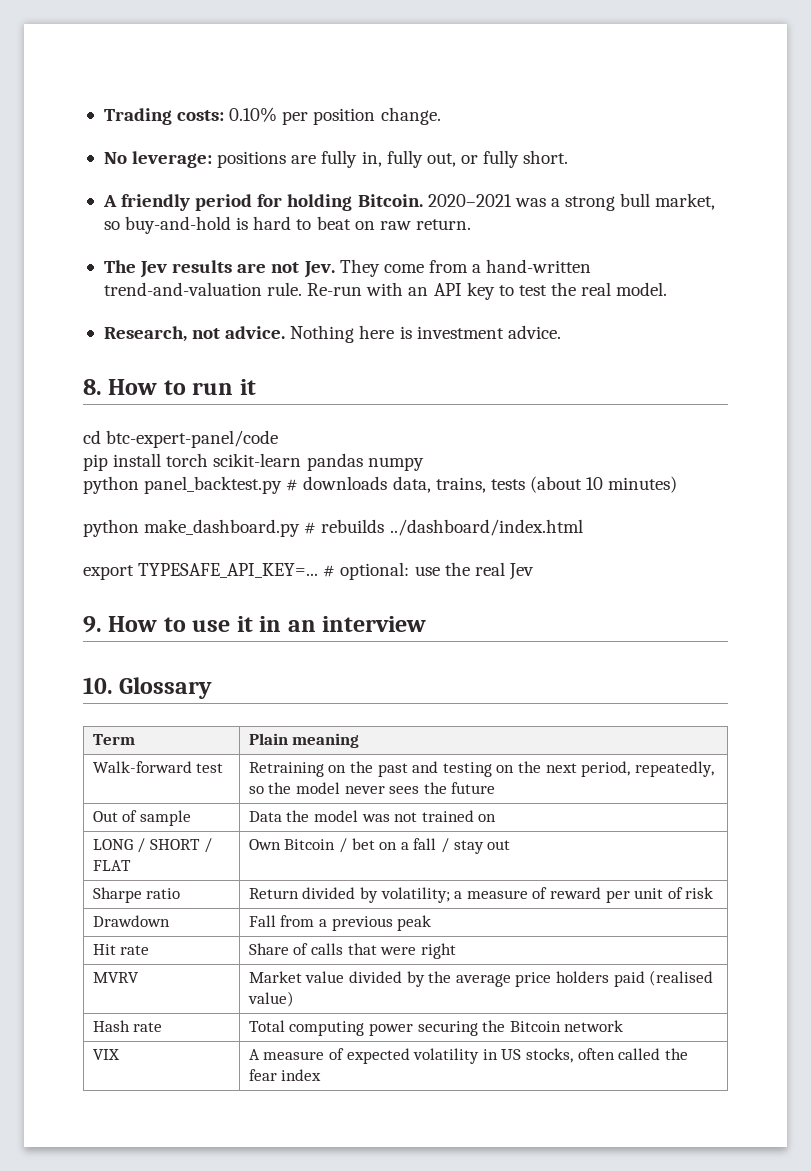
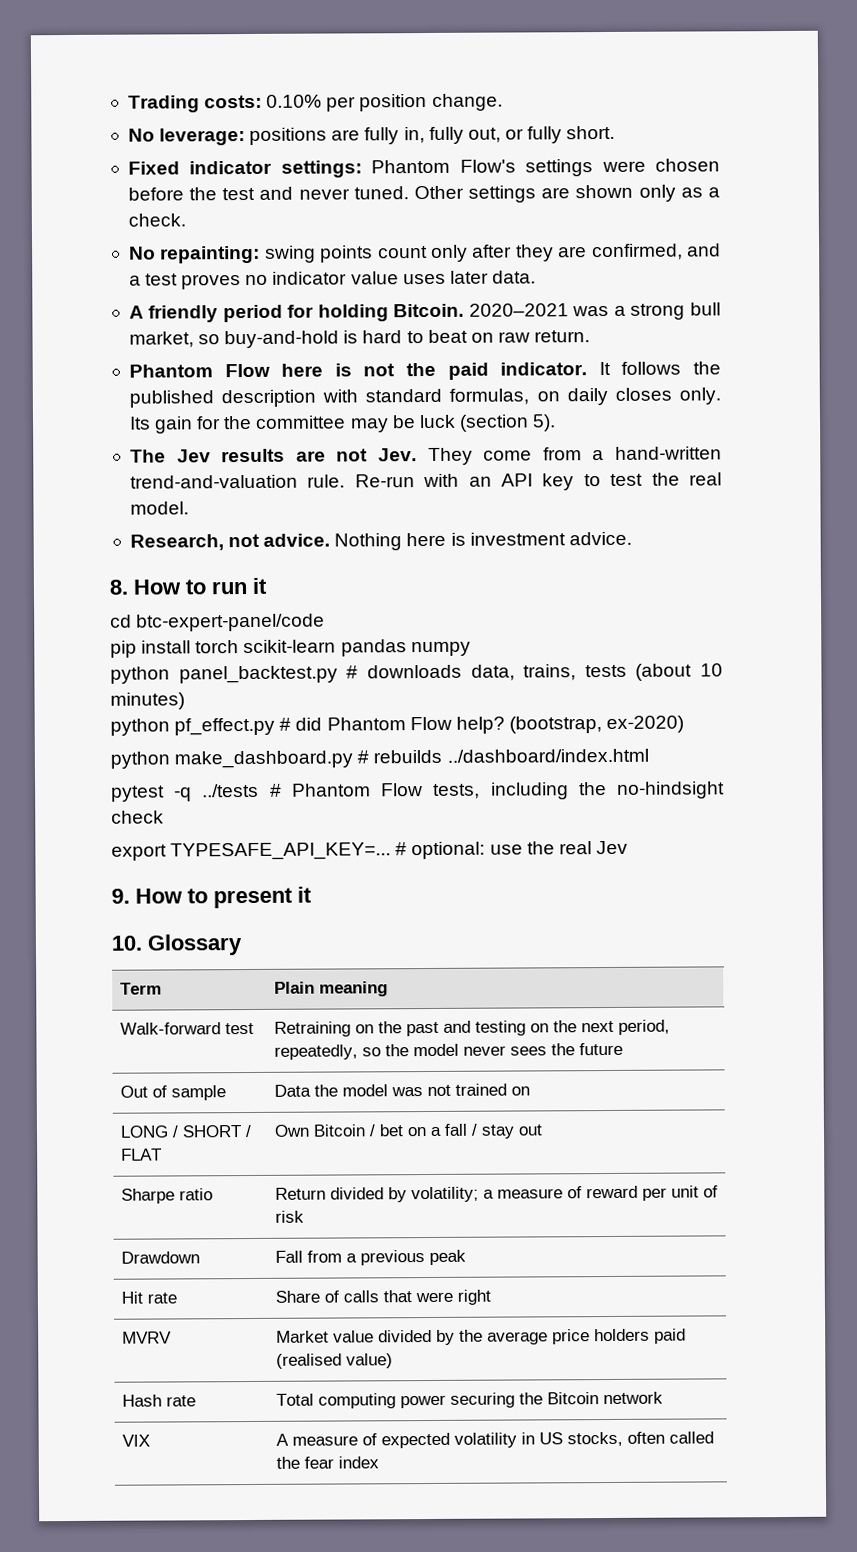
(569, 157) none -> [127,158,721,178] [127,184,720,203] [127,213,186,227] [128,243,722,264] [128,270,536,290] // Fixed indicator settings: Phantom Flow's settings were chosen before the test and never tuned. Other settings are shown only as a check. // No repainting: swing points count only after they are confirmed, and a test proves no indicator value uses later data.
(471, 224) none -> [128,361,722,380] [128,387,721,408] [128,414,557,434] // Phantom Flow here is not the paid indicator. It follows the published description with standard formulas, on daily closes only. Its gain for the committee may be luck (section 5).
(678, 484) none -> [110,715,685,736] // python pf_effect.py # did Phantom Flow help? (bootstrap, ex-2020)
(583, 527) none -> [111,781,725,802] [111,810,164,824] // pytest -q ../tests # Phantom Flow tests, including the no-hindsight check
[192,616,427,632] use it in an interview -> [213,886,312,909] present it

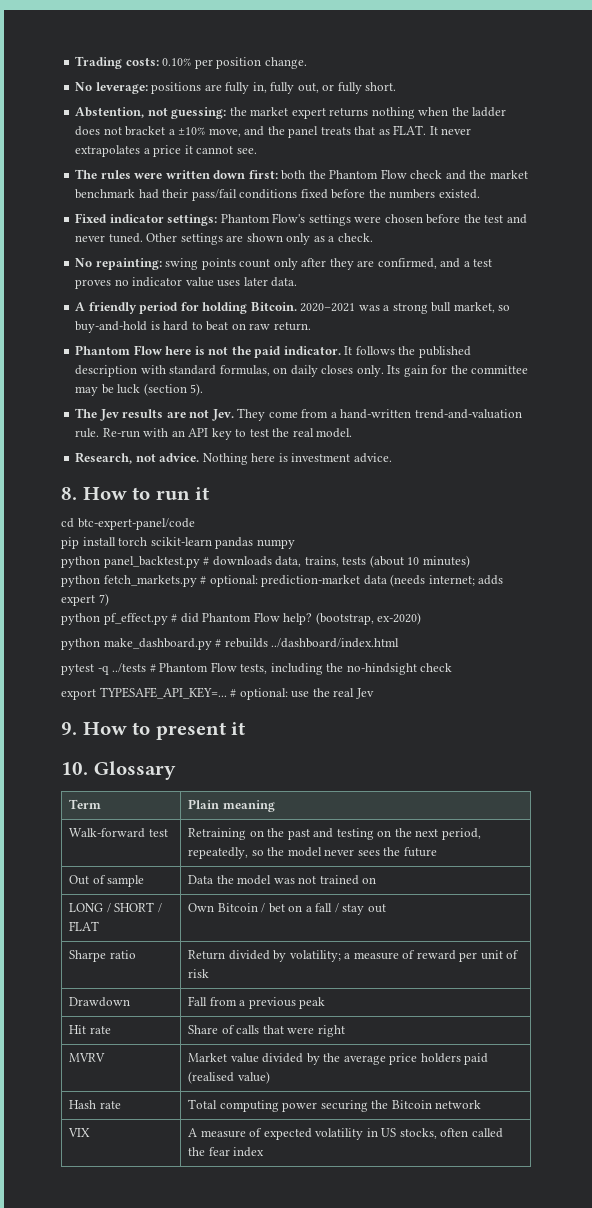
(616, 132) none -> [75,107,507,119] [75,125,472,138] [75,145,257,157] [75,169,528,180] [75,189,480,201] // Abstention, not guessing: the market expert returns nothing when the ladder does not bracket a ±10% move, and the panel treats that as FLAT. It never extrapolates a price it cannot see. // The rules were written down first: both the Phantom Flow check and the market benchmark had their pass/fail conditions fixed before the numbers existed.
(185, 701) none -> [61,574,504,587] [61,593,109,606] // python fetch_markets.py # optional: prediction-market data (needs internet; adds expert 7)

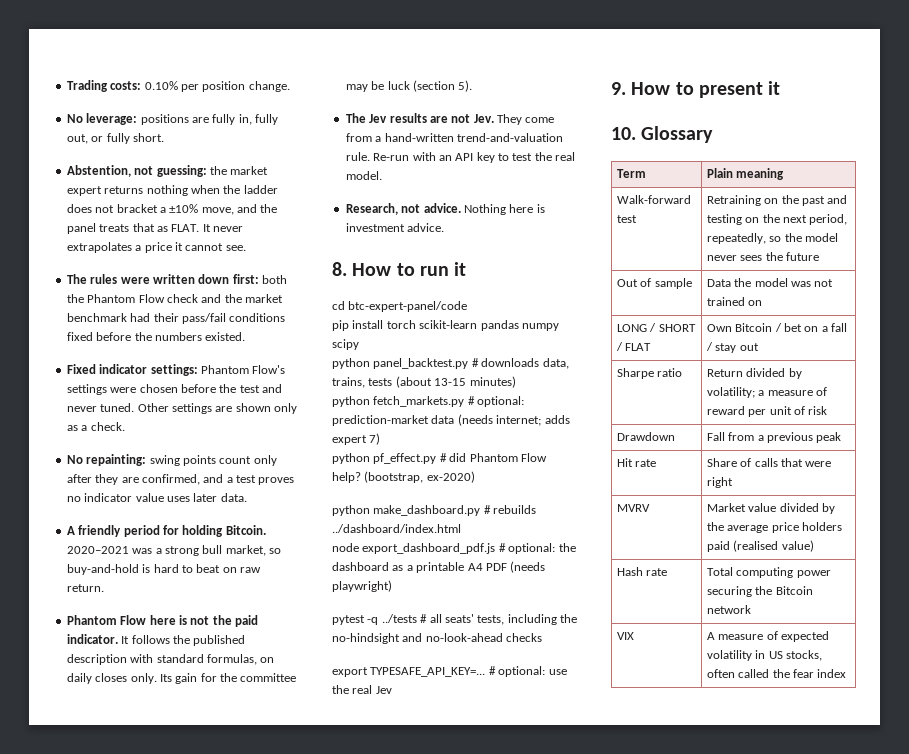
(295, 544) none -> [332,339,359,350] scipy
[407,557,420,565] 10 -> [434,378,467,386] 13-15
(400, 643) none -> [332,543,576,554] [332,561,546,573] [332,580,392,592] // node export_dashboard_pdf.js # optional: the dashboard as a printable A4 PDF (needs playwright)
[159,662,237,672] Phantom Flow -> [429,614,474,623] all seats'
[420,663,453,672] check -> [402,633,543,642] and no-look-ahead checks

